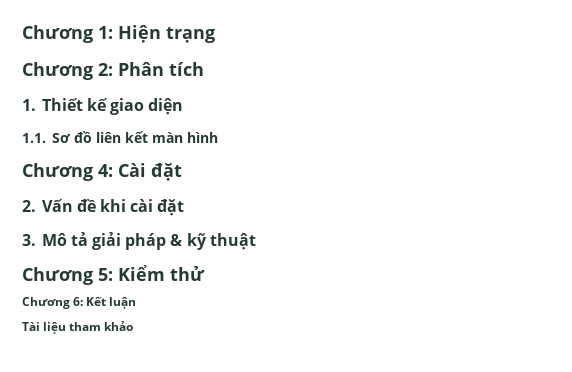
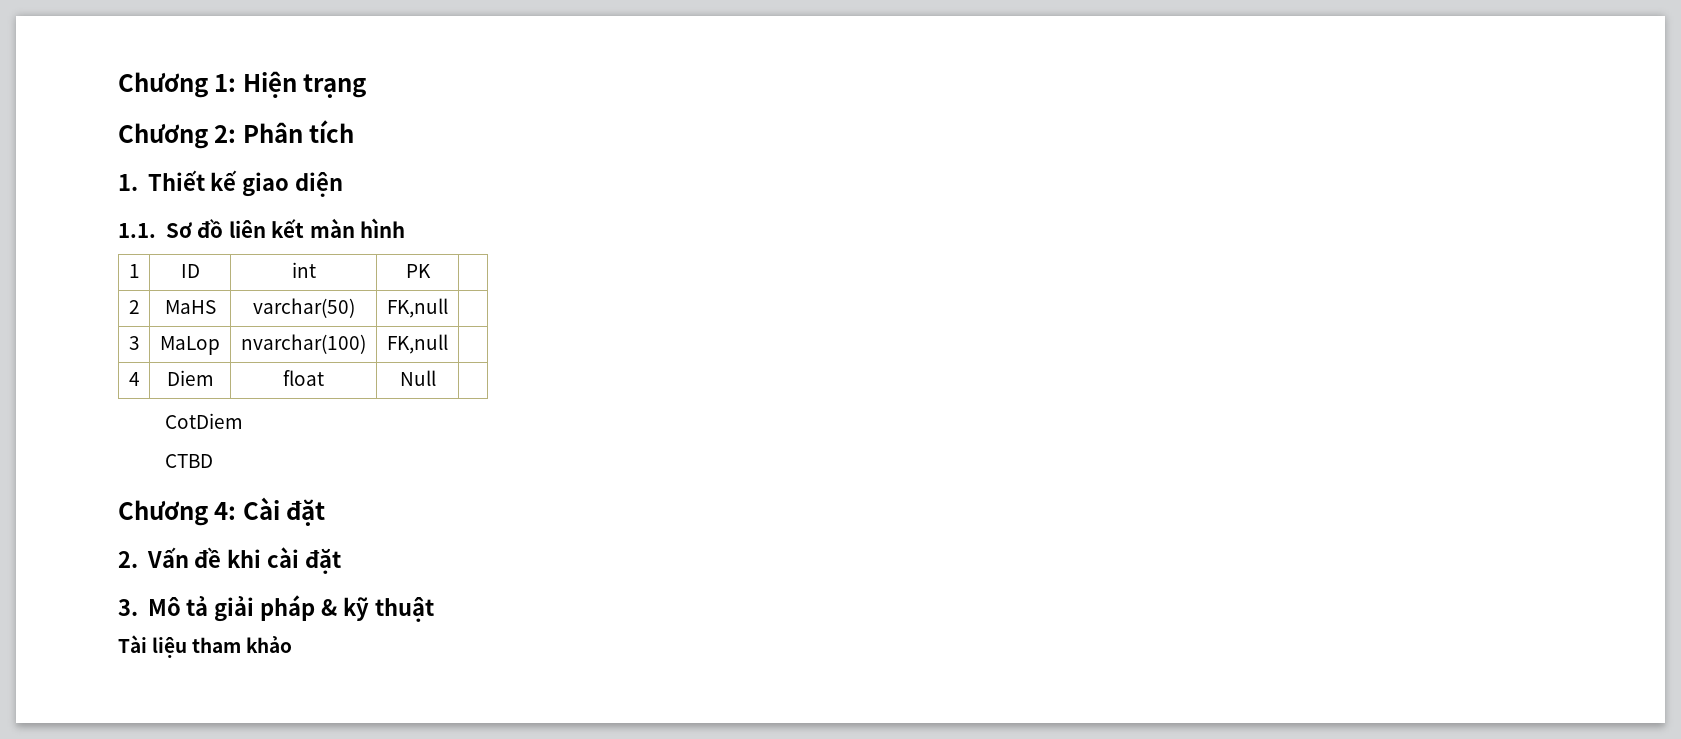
(218, 137) none -> [128,264,140,278] [180,264,200,278] [291,262,316,278] [405,264,431,278] [128,300,140,314] [164,300,216,314] [252,298,355,318] [387,298,448,318] [128,336,140,350] [160,336,220,355] [241,334,366,354] [387,334,448,354] [128,372,140,386] [166,370,214,386] [283,370,324,386] [399,370,436,386] [164,413,243,429] [164,454,213,468] // 1 | ID | int | PK | // 2 | MaHS | varchar(50) | FK,null | // 3 | MaLop | nvarchar(100) | FK,null | // 4 | Diem | float | Null | // CotDiem // CTBD
[22,265,205,285] [22,297,137,309] // Chương 5: Kiểm thử // Chương 6: Kết luận -> (435, 609) none

